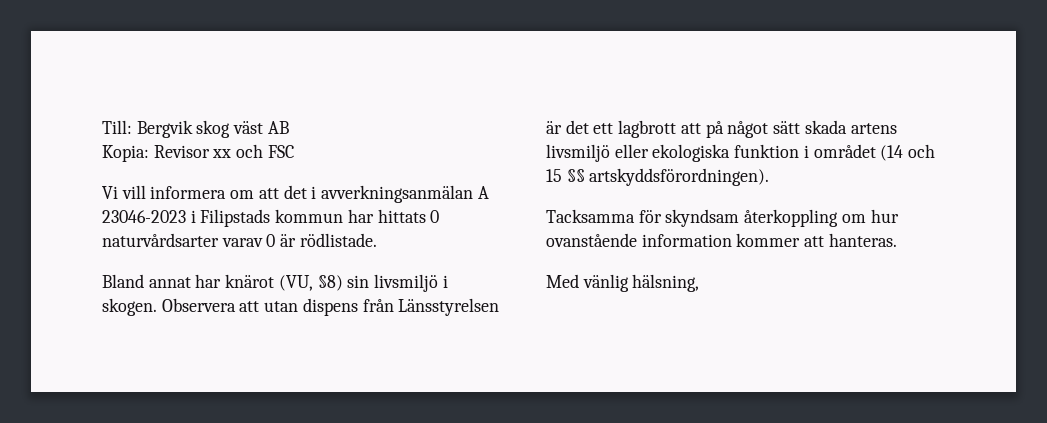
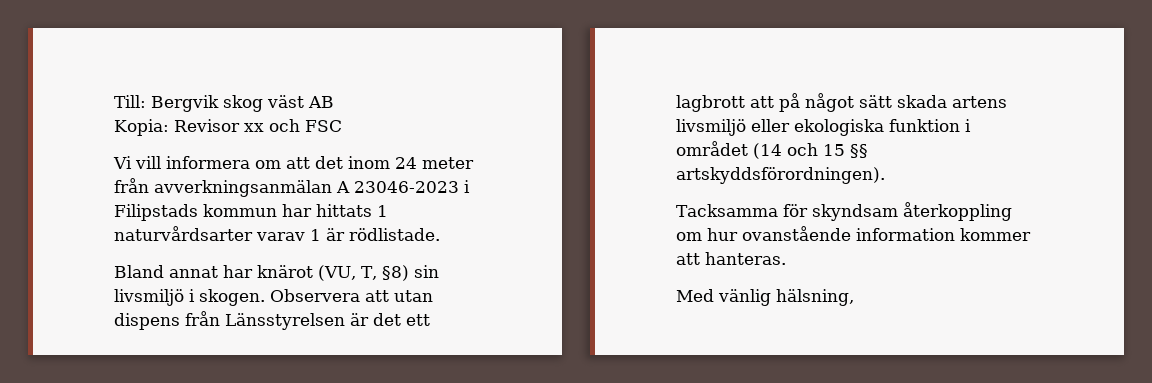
[311,186,317,199] i -> [348,156,474,169] [114,178,149,193] inom 24 meter från
[430,210,440,223] 0 -> [377,205,388,217] 1
[266,234,276,247] 0 -> [310,229,321,241] 1
(313, 283) none -> [360,266,377,280] T,

